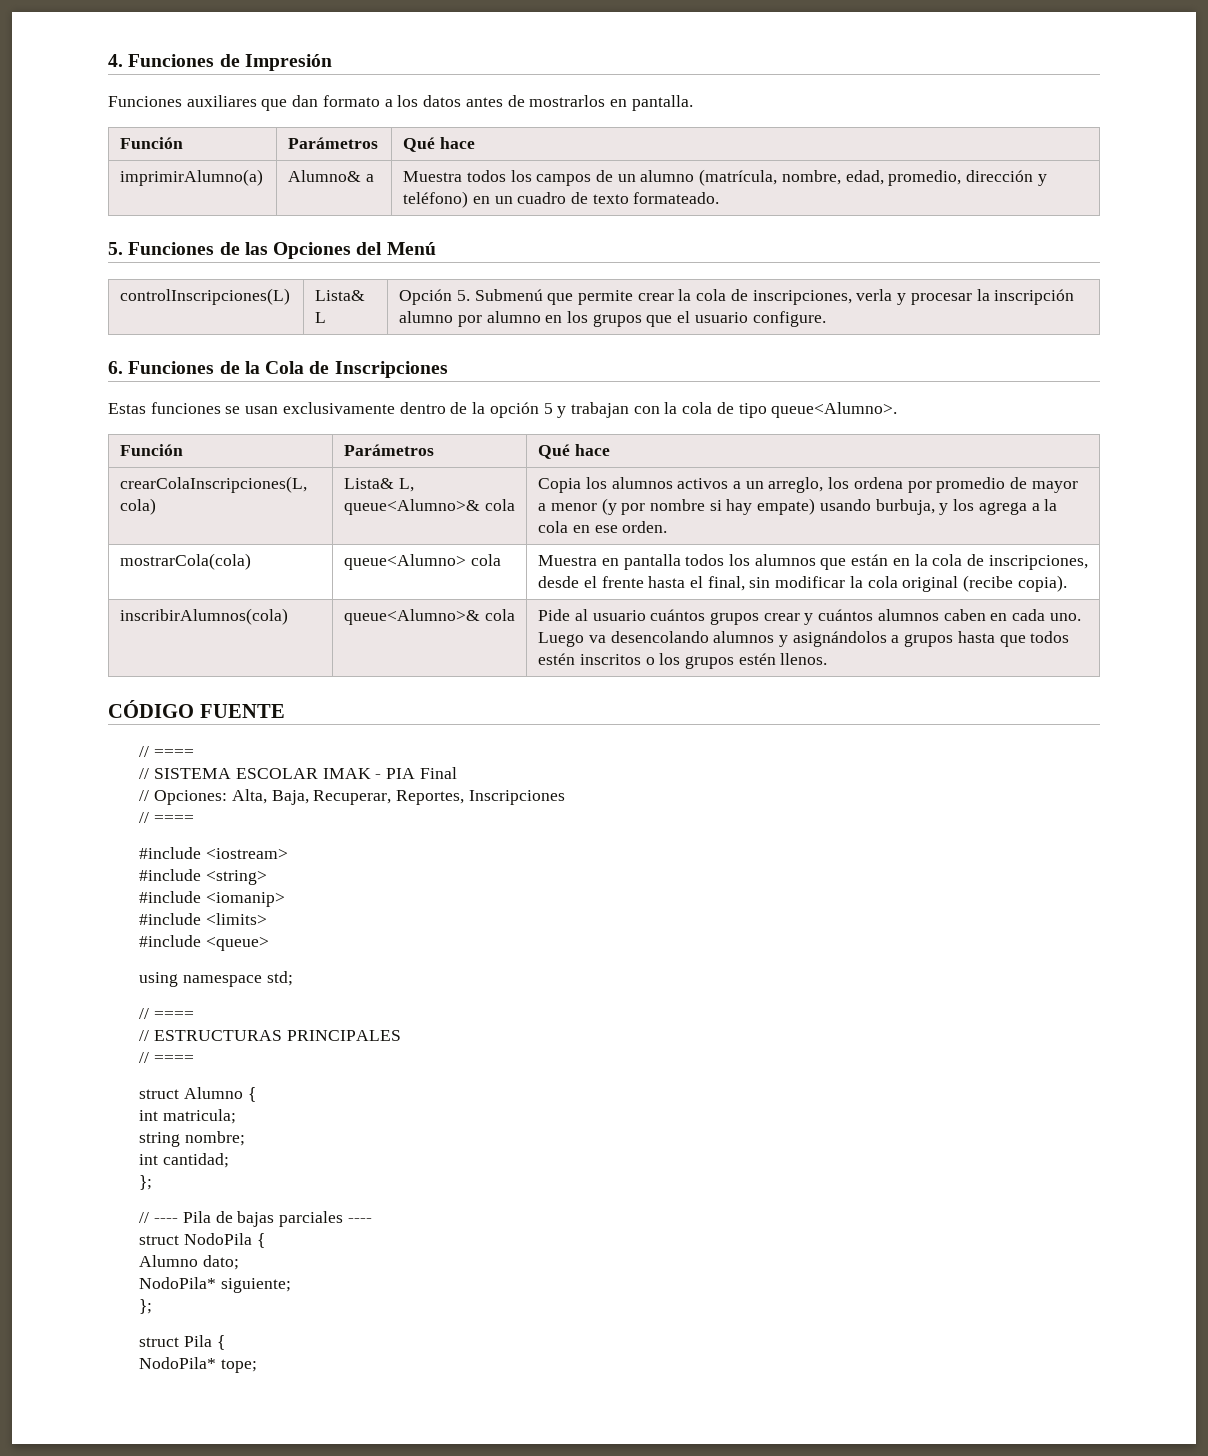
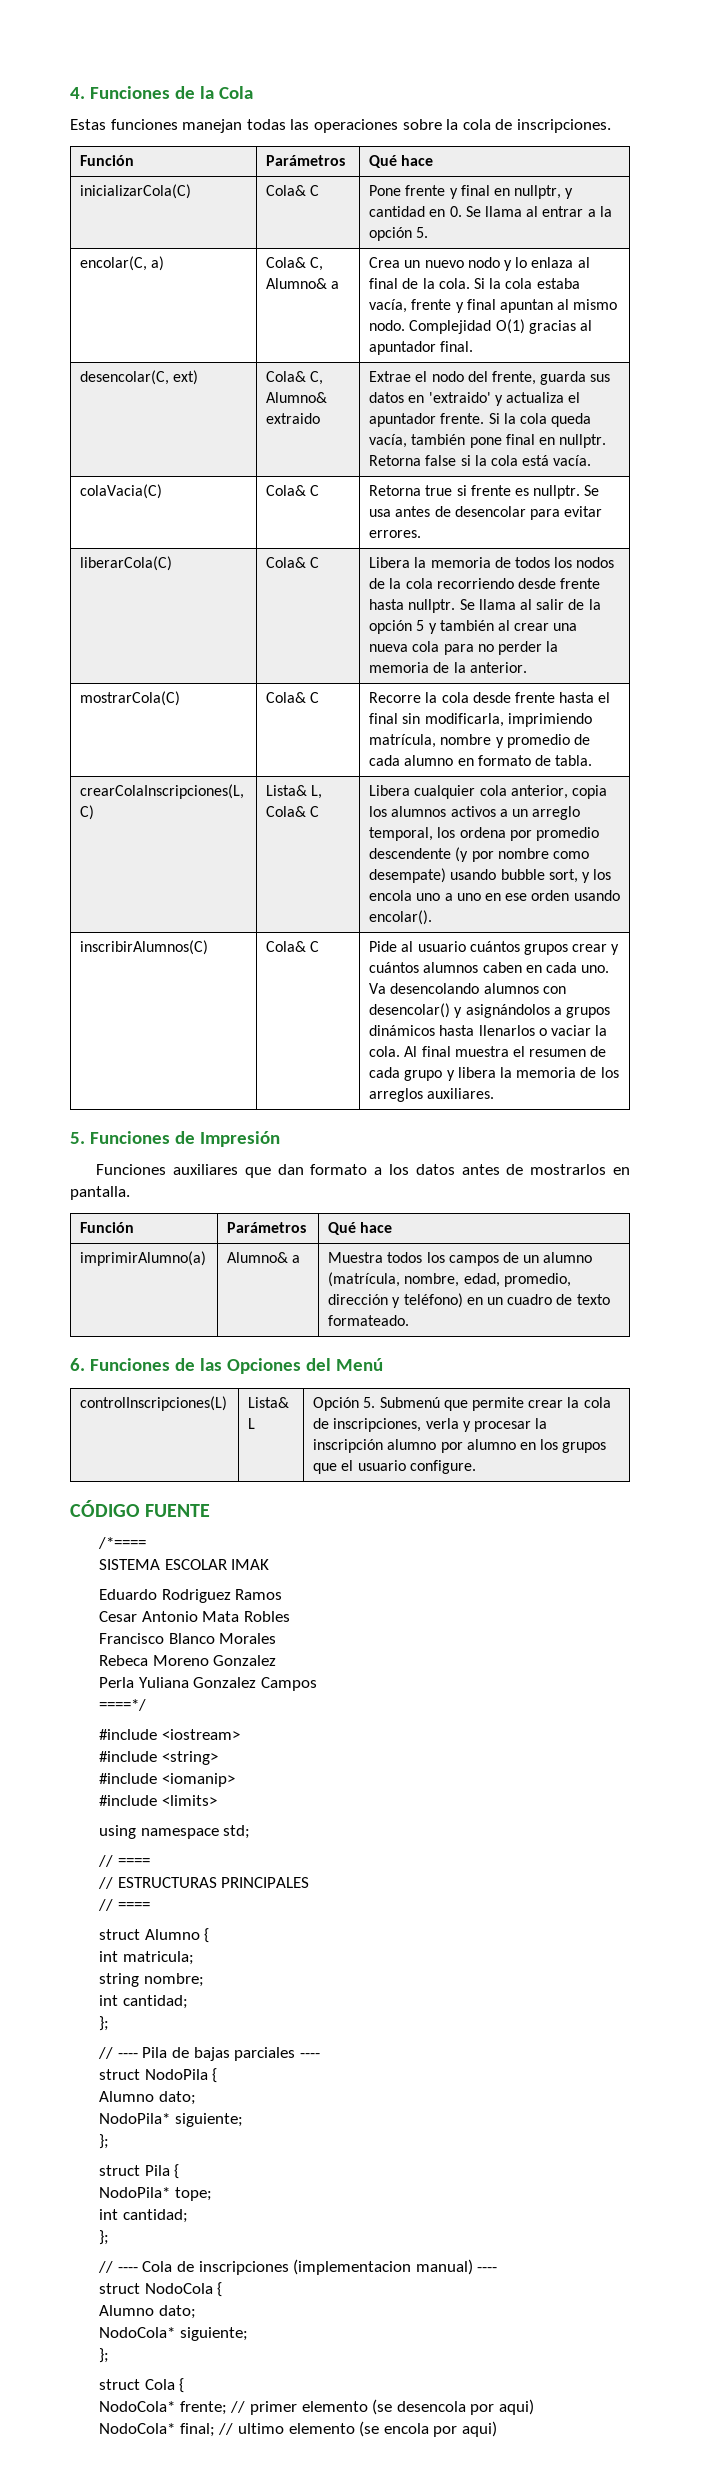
(240, 60) none -> [199,86,253,99] [70,119,611,133] [80,155,135,166] [266,155,346,166] [369,155,434,168] [80,184,192,199] [266,185,320,196] [369,185,574,199] [369,206,612,217] [369,227,429,241] [80,256,165,271] [266,257,324,271] [266,278,340,289] [369,257,590,271] [369,278,580,289] [369,299,618,313] [369,319,593,334] [369,341,474,355] [80,370,199,385] [266,371,324,385] [266,392,328,403] [266,413,321,424] [369,371,611,385] [369,392,581,406] [369,413,592,427] [369,434,607,448] [369,455,592,466] [80,484,163,499] [266,485,320,496] [369,485,600,499] [369,506,603,520] [369,530,422,538] [80,556,173,571] [266,557,320,568] [369,557,615,568] [369,578,601,589] [369,599,601,613] [369,620,578,634] [369,641,559,655] [369,662,527,673] [80,691,181,706] [266,692,320,703] [369,692,611,703] [369,713,592,727] [369,734,591,748] [369,755,593,766] [80,784,245,799] [80,805,95,820] [266,785,323,799] [266,806,320,817] [369,785,608,799] [369,806,581,820] [369,827,600,841] [369,847,590,862] [369,868,612,883] [369,890,620,901] [369,910,433,925] [80,940,209,955] [266,941,320,952] [369,941,620,955] [369,962,610,973] [369,983,566,994] [369,1003,611,1018] [369,1025,608,1036] [369,1046,607,1057] [369,1067,619,1081] [369,1088,495,1102] [70,1131,195,1144] la Cola // Estas funciones manejan todas las operaciones sobre la cola de inscripciones. // Función | Parámetros | Qué hace // inicializarCola(C) | Cola& C | Pone frente y final en nullptr, y cantidad en 0. Se llama al entrar a la opción 5. // encolar(C, a) | Cola& C, Alumno& a | Crea un nuevo nodo y lo enlaza al final de la cola. Si la cola estaba vacía, frente y final apuntan al mismo nodo. Complejidad O(1) gracias al apuntador final. // desencolar(C, ext) | Cola& C, Alumno& extraido | Extrae el nodo del frente, guarda sus datos en 'extraido' y actualiza el apuntador frente. Si la cola queda vacía, también pone final en nullptr. Retorna false si la cola está vacía. // colaVacia(C) | Cola& C | Retorna true si frente es nullptr. Se usa antes de desencolar para evitar errores. // liberarCola(C) | Cola& C | Libera la memoria de todos los nodos de la cola recorriendo desde frente hasta nullptr. Se llama al salir de la opción 5 y también al crear una nueva cola para no perder la memoria de la anterior. // mostrarCola(C) | Cola& C | Recorre la cola desde frente hasta el final sin modificarla, imprimiendo matrícula, nombre y promedio de cada alumno en formato de tabla. // crearColaInscripciones(L, C) | Lista& L, Cola& C | Libera cualquier cola anterior, copia los alumnos activos a un arreglo temporal, los ordena por promedio descendente (y por nombre como desempate) usando bubble sort, y los encola uno a uno en ese orden usando encolar(). // inscribirAlumnos(C) | Cola& C | Pide al usuario cuántos grupos crear y cuántos alumnos caben en cada uno. Va desencolando alumnos con desencolar() y asignándolos a grupos dinámicos hasta llenarlos o vaciar la cola. Al final muestra el resumen de cada grupo y libera la memoria de los arreglos auxiliares. // 5. Funciones de
[108,242,123,255] 5. -> [70,1358,85,1371] 6.
[108,361,448,378] [108,402,898,418] [120,444,184,456] [344,444,435,456] [538,444,610,459] [120,476,308,493] [120,498,157,515] [344,478,414,492] [344,499,515,515] [538,477,1078,493] [538,498,1058,515] [538,521,668,533] [120,553,252,570] [344,554,501,570] [538,554,1088,570] [538,575,1067,592] [120,608,289,625] [344,609,515,625] [538,609,1081,625] [538,631,1070,647] [538,653,828,669] // 6. Funciones de la Cola de Inscripciones // Estas funciones se usan exclusivamente dentro de la opción 5 y trabajan con la cola de tipo queue<Alumno>. // Función | Parámetros | Qué hace // crearColaInscripciones(L, cola) | Lista& L, queue<Alumno>& cola | Copia los alumnos activos a un arreglo, los ordena por promedio de mayor a menor (y por nombre si hay empate) usando burbuja, y los agrega a la cola en ese orden. // mostrarCola(cola) | queue<Alumno> cola | Muestra en pantalla todos los alumnos que están en la cola de inscripciones, desde el frente hasta el final, sin modificar la cola original (recibe copia). // inscribirAlumnos(cola) | queue<Alumno>& cola | Pide al usuario cuántos grupos crear y cuántos alumnos caben en cada uno. Luego va desencolando alumnos y asignándolos a grupos hasta que todos estén inscritos o los grupos estén llenos. -> (476, 1467) none
[139,746,195,757] [139,768,150,779] // ==== // // -> [98,1537,147,1549] /*==== //
[375,767,457,779] [139,789,565,805] [139,812,195,823] - PIA Final // // Opciones: Alta, Baja, Recuperar, Reportes, Inscripciones // // ==== -> [99,1589,283,1603] [99,1611,290,1622] [99,1633,277,1644] [99,1655,277,1666] [99,1677,317,1691] [99,1699,147,1711] // Eduardo Rodriguez Ramos // Cesar Antonio Mata Robles // Francisco Blanco Morales // Rebeca Moreno Gonzalez // Perla Yuliana Gonzalez Campos // ====*/
[139,935,270,951] // #include <queue> -> (217, 1800) none
(258, 1366) none -> [99,2209,188,2223] [99,2230,110,2245] [98,2259,498,2275] [99,2282,223,2297] [99,2305,196,2319] [99,2327,248,2341] [99,2348,110,2363] [99,2378,185,2393] [99,2399,534,2415] [99,2421,497,2437] // int cantidad; // }; // // ---- Cola de inscripciones (implementacion manual) ---- // struct NodoCola { // Alumno dato; // NodoCola* siguiente; // }; // struct Cola { // NodoCola* frente; // primer elemento (se desencola por aqui) // NodoCola* final; // ultimo elemento (se encola por aqui)

